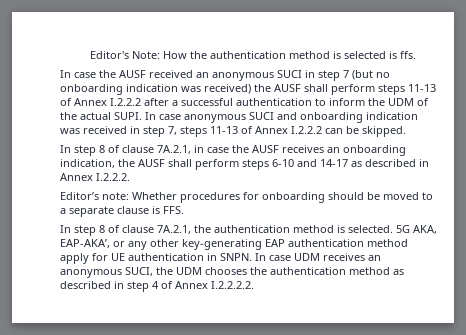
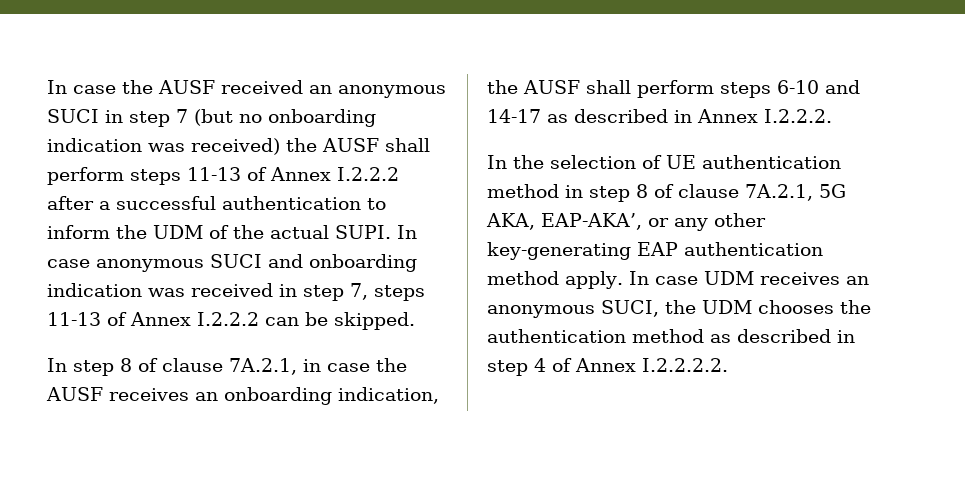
[89,51,416,59] Editor's Note: How the authentication method is selected is ffs. // -> (47, 87) none
[60,192,433,203] [60,206,184,217] [60,225,393,236] Editor’s note: Whether procedures for onboarding should be moved to a separate clause is FFS. // In step 8 of clause 7A.2.1, the authentication method is selected. -> [487,155,841,169] [487,184,813,202] In the selection of UE authentication method in step 8 of clause 7A.2.1,
[60,253,252,264] apply for UE authentication in SNPN. -> [565,271,623,289] apply.

